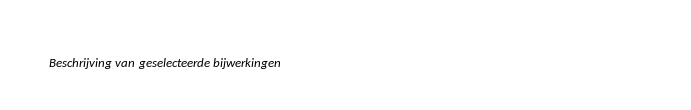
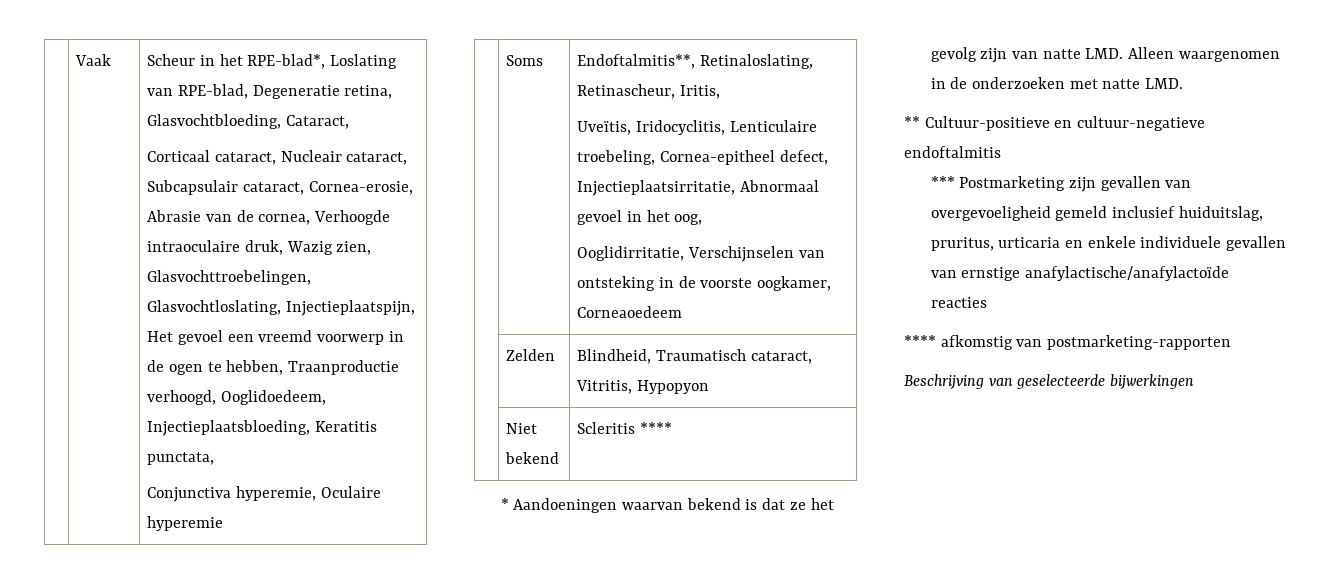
(49, 63) none -> [75,54,112,66] [147,54,398,69] [147,84,393,99] [147,114,349,129] [147,150,408,165] [147,180,413,195] [147,210,391,225] [147,240,372,255] [147,270,312,285] [147,300,415,316] [147,330,404,345] [147,360,400,375] [147,390,326,405] [147,420,377,436] [147,452,215,465] [147,486,381,502] [147,516,224,531] [506,55,544,66] [577,54,813,69] [577,84,720,99] [577,120,817,135] [577,150,828,165] [577,180,819,196] [577,210,703,225] [577,246,825,262] [577,276,832,291] [577,306,683,318] [506,349,556,361] [577,349,812,364] [576,380,709,394] [506,423,538,434] [505,452,560,464] [577,422,672,434] [500,498,834,513] [930,47,1280,63] [930,77,1184,89] [904,116,1206,131] [904,146,1001,158] [930,176,1192,192] [930,206,1263,221] [930,236,1287,251] [930,266,1230,281] [930,297,987,308] [904,335,1232,350] | Vaak | Scheur in het RPE-blad*, Loslating van RPE-blad, Degeneratie retina, Glasvochtbloeding, Cataract, // Corticaal cataract, Nucleair cataract, Subcapsulair cataract, Cornea-erosie, Abrasie van de cornea, Verhoogde intraoculaire druk, Wazig zien, Glasvochttroebelingen, Glasvochtloslating, Injectieplaatspijn, Het gevoel een vreemd voorwerp in de ogen te hebben, Traanproductie verhoogd, Ooglidoedeem, Injectieplaatsbloeding, Keratitis punctata, // Conjunctiva hyperemie, Oculaire hyperemie // | Soms | Endoftalmitis**, Retinaloslating, Retinascheur, Iritis, // Uveïtis, Iridocyclitis, Lenticulaire troebeling, Cornea-epitheel defect, Injectieplaatsirritatie, Abnormaal gevoel in het oog, // Ooglidirritatie, Verschijnselen van ontsteking in de voorste oogkamer, Corneaoedeem // | Zelden | Blindheid, Traumatisch cataract, Vitritis, Hypopyon // | Niet bekend | Scleritis **** // * Aandoeningen waarvan bekend is dat ze het gevolg zijn van natte LMD. Alleen waargenomen in de onderzoeken met natte LMD. // ** Cultuur-positieve en cultuur-negatieve endoftalmitis // *** Postmarketing zijn gevallen van overgevoeligheid gemeld inclusief huiduitslag, pruritus, urticaria en enkele individuele gevallen van ernstige anafylactische/anafylactoïde reacties // **** afkomstig van postmarketing-rapporten //

